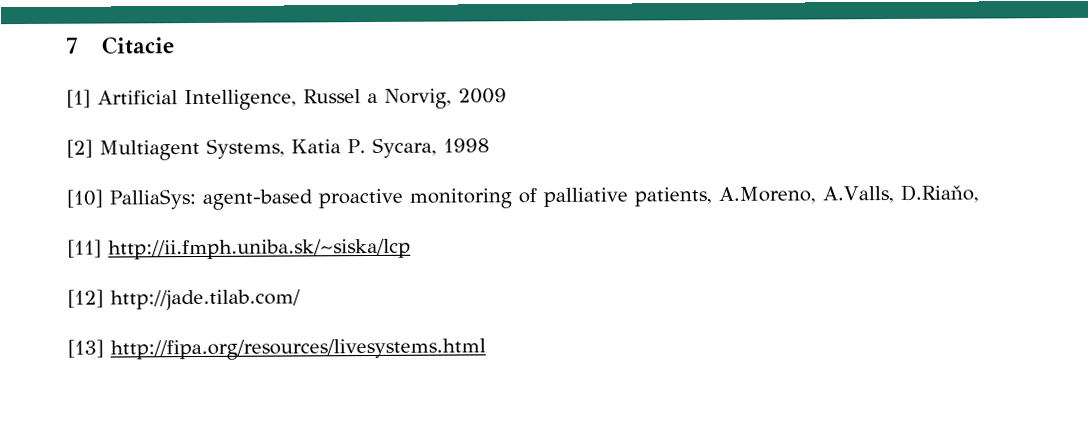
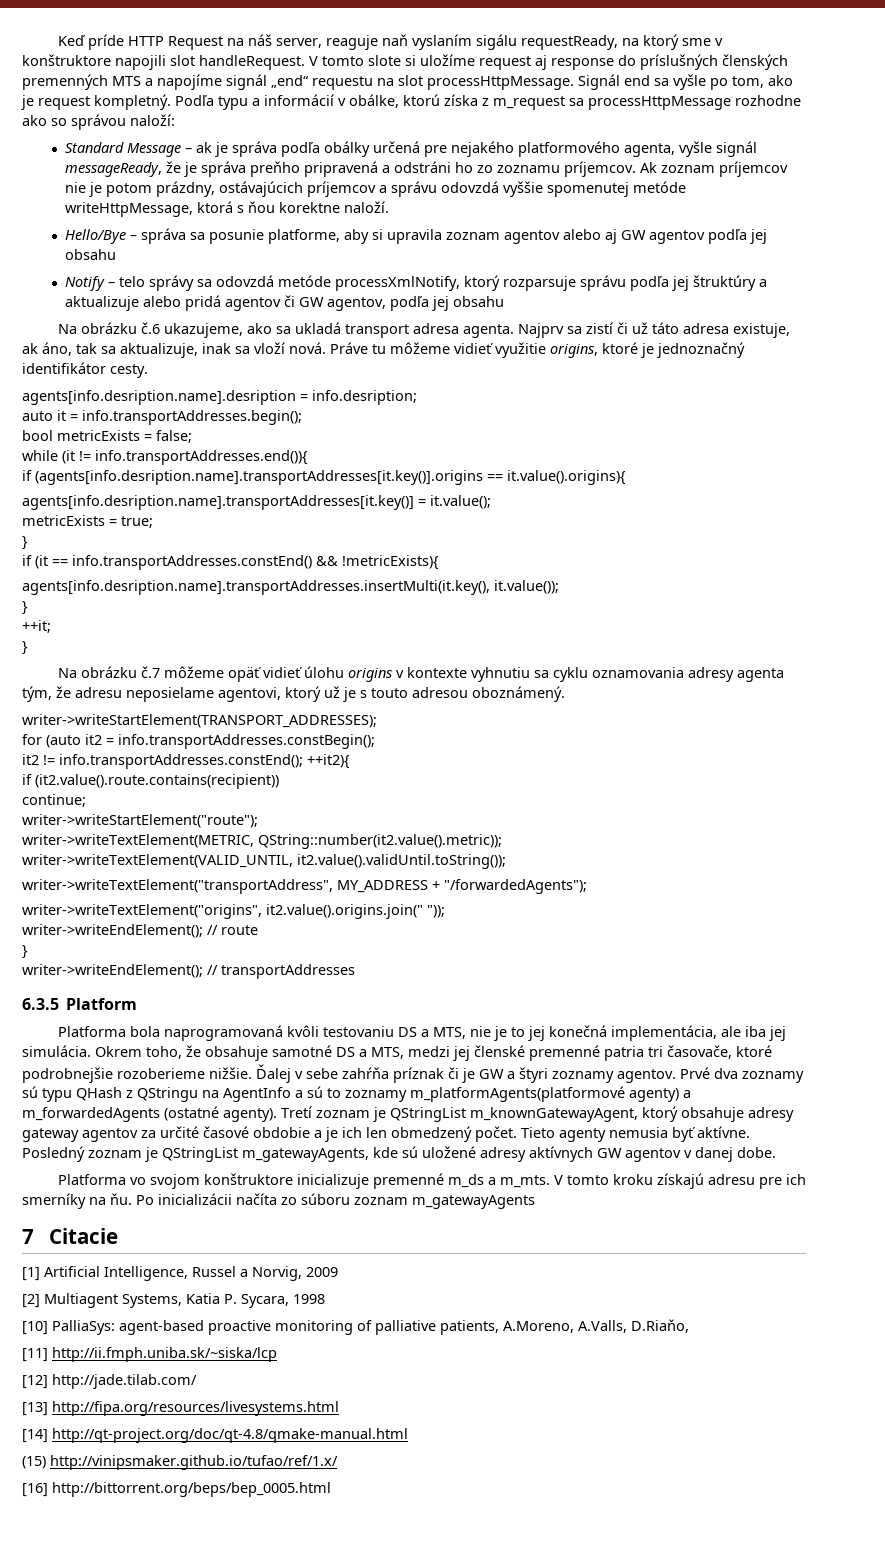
(65, 45) none -> [57,34,723,50] [22,54,788,70] [22,74,793,90] [21,94,801,110] [22,114,175,130] [65,141,758,157] [65,161,789,177] [65,181,687,197] [65,201,390,217] [65,228,768,244] [65,249,117,260] [65,275,768,291] [65,295,505,311] [57,322,790,338] [22,342,745,358] [22,362,148,378] [22,390,417,405] [22,410,302,425] [22,430,192,443] [22,450,308,465] [22,470,626,485] [22,495,491,510] [22,515,153,528] [22,536,28,550] [22,555,439,570] [22,580,559,595] [22,601,28,615] [22,620,51,633] [22,641,28,655] [57,666,784,682] [22,686,565,702] [22,714,377,728] [22,734,375,749] [22,754,350,769] [22,774,279,789] [22,794,86,807] [22,814,258,828] [22,834,502,849] [22,854,506,869] [22,879,587,894] [22,904,445,919] [22,924,258,938] [22,945,28,959] [22,964,355,979] [22,998,138,1010] [57,1025,786,1041] [22,1045,772,1061] [22,1064,804,1083] [22,1086,691,1102] [22,1106,794,1122] [22,1126,750,1142] [22,1146,776,1162] [57,1173,806,1189] [22,1193,535,1209] Keď príde HTTP Request na náš server, reaguje naň vyslaním sigálu requestReady, na ktorý sme v konštruktore napojili slot handleRequest. V tomto slote si uložíme request aj response do príslušných členských premenných MTS a napojíme signál „end“ requestu na slot processHttpMessage. Signál end sa vyšle po tom, ako je request kompletný. Podľa typu a informácií v obálke, ktorú získa z m_request sa processHttpMessage rozhodne ako so správou naloží: // Standard Message – ak je správa podľa obálky určená pre nejakého platformového agenta, vyšle signál messageReady, že je správa preňho pripravená a odstráni ho zo zoznamu príjemcov. Ak zoznam príjemcov nie je potom prázdny, ostávajúcich príjemcov a správu odovzdá vyššie spomenutej metóde writeHttpMessage, ktorá s ňou korektne naloží. // Hello/Bye – správa sa posunie platforme, aby si upravila zoznam agentov alebo aj GW agentov podľa jej obsahu // Notify – telo správy sa odovzdá metóde processXmlNotify, ktorý rozparsuje správu podľa jej štruktúry a aktualizuje alebo pridá agentov či GW agentov, podľa jej obsahu // Na obrázku č.6 ukazujeme, ako sa ukladá transport adresa agenta. Najprv sa zistí či už táto adresa existuje, ak áno, tak sa aktualizuje, inak sa vloží nová. Práve tu môžeme vidieť využitie origins, ktoré je jednoznačný identifikátor cesty. // agents[info.desription.name].desription = info.desription; // auto it = info.transportAddresses.begin(); // bool metricExists = false; // while (it != info.transportAddresses.end()){ // if (agents[info.desription.name].transportAddresses[it.key()].origins == it.value().origins){ // agents[info.desription.name].transportAddresses[it.key()] = it.value(); // metricExists = true; // } // if (it == info.transportAddresses.constEnd() && !metricExists){ // agents[info.desription.name].transportAddresses.insertMulti(it.key(), it.value()); // } // ++it; // } // Na obrázku č.7 môžeme opäť vidieť úlohu origins v kontexte vyhnutiu sa cyklu oznamovania adresy agenta tým, že adresu neposielame agentovi, ktorý už je s touto adresou oboznámený. // writer->writeStartElement(TRANSPORT_ADDRESSES); // for (auto it2 = info.transportAddresses.constBegin(); // it2 != info.transportAddresses.constEnd(); ++it2){ // if (it2.value().route.contains(recipient)) // continue; // writer->writeStartElement("route"); // writer->writeTextElement(METRIC, QString::number(it2.value().metric)); // writer->writeTextElement(VALID_UNTIL, it2.value().validUntil.toString()); // writer->writeTextElement("transportAddress", MY_ADDRESS + "/forwardedAgents"); // writer->writeTextElement("origins", it2.value().origins.join(" ")); // writer->writeEndElement(); // route // } // writer->writeEndElement(); // transportAddresses // 6.3.5 Platform // Platforma bola naprogramovaná kvôli testovaniu DS a MTS, nie je to jej konečná implementácia, ale iba jej simulácia. Okrem toho, že obsahuje samotné DS a MTS, medzi jej členské premenné patria tri časovače, ktoré podrobnejšie rozoberieme nižšie. Ďalej v sebe zahŕňa príznak či je GW a štyri zoznamy agentov. Prvé dva zoznamy sú typu QHash z QStringu na AgentInfo a sú to zoznamy m_platformAgents(platformové agenty) a m_forwardedAgents (ostatné agenty). Tretí zoznam je QStringList m_knownGatewayAgent, ktorý obsahuje adresy gateway agentov za určité časové obdobie a je ich len obmedzený počet. Tieto agenty nemusia byť aktívne. Posledný zoznam je QStringList m_gatewayAgents, kde sú uložené adresy aktívnych GW agentov v danej dobe. // Platforma vo svojom konštruktore inicializuje premenné m_ds a m_mts. V tomto kroku získajú adresu pre ich smerníky na ňu. Po inicializácii načíta zo súboru zoznam m_gatewayAgents //
(486, 349) none -> [22,1428,408,1443] [22,1455,338,1470] [22,1482,331,1497] // [14] http://qt-project.org/doc/qt-4.8/qmake-manual.html // (15) http://vinipsmaker.github.io/tufao/ref/1.x/ // [16] http://bittorrent.org/beps/bep_0005.html

